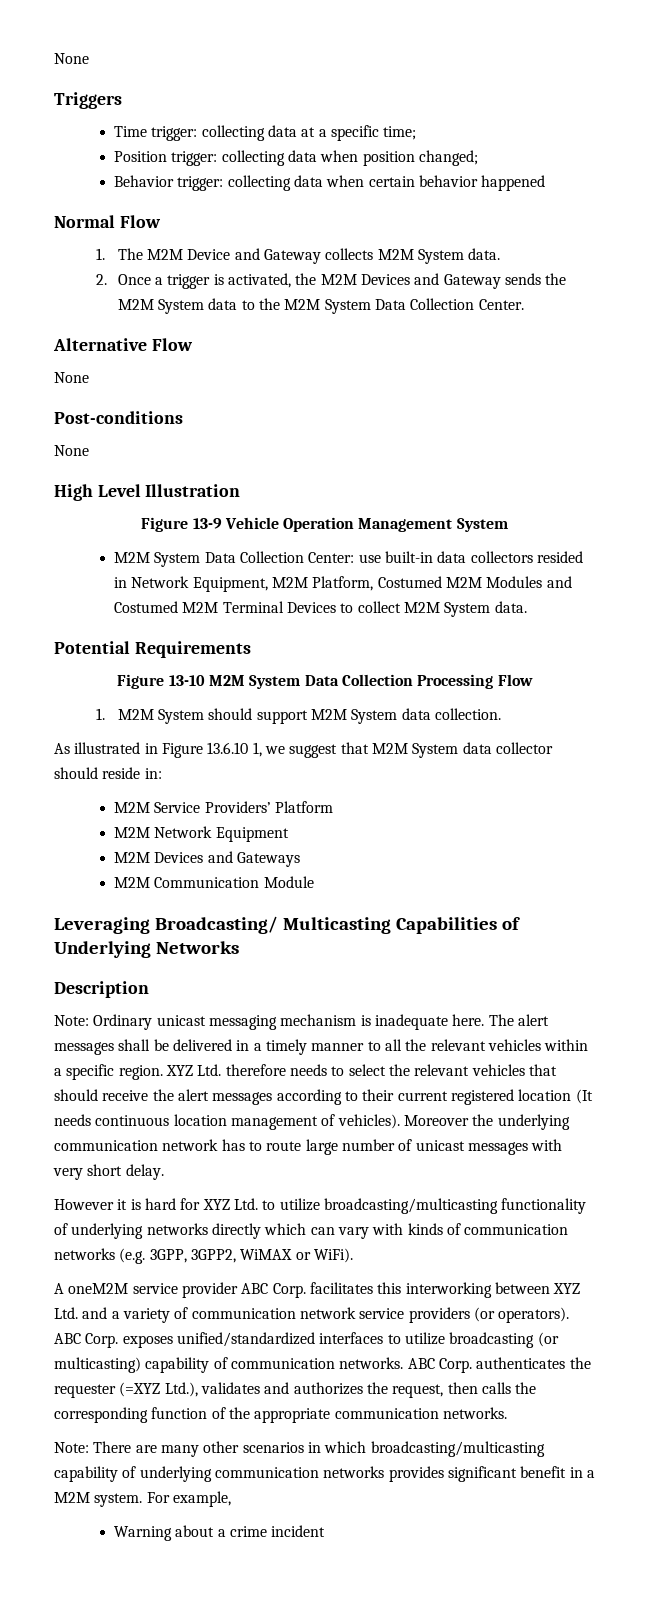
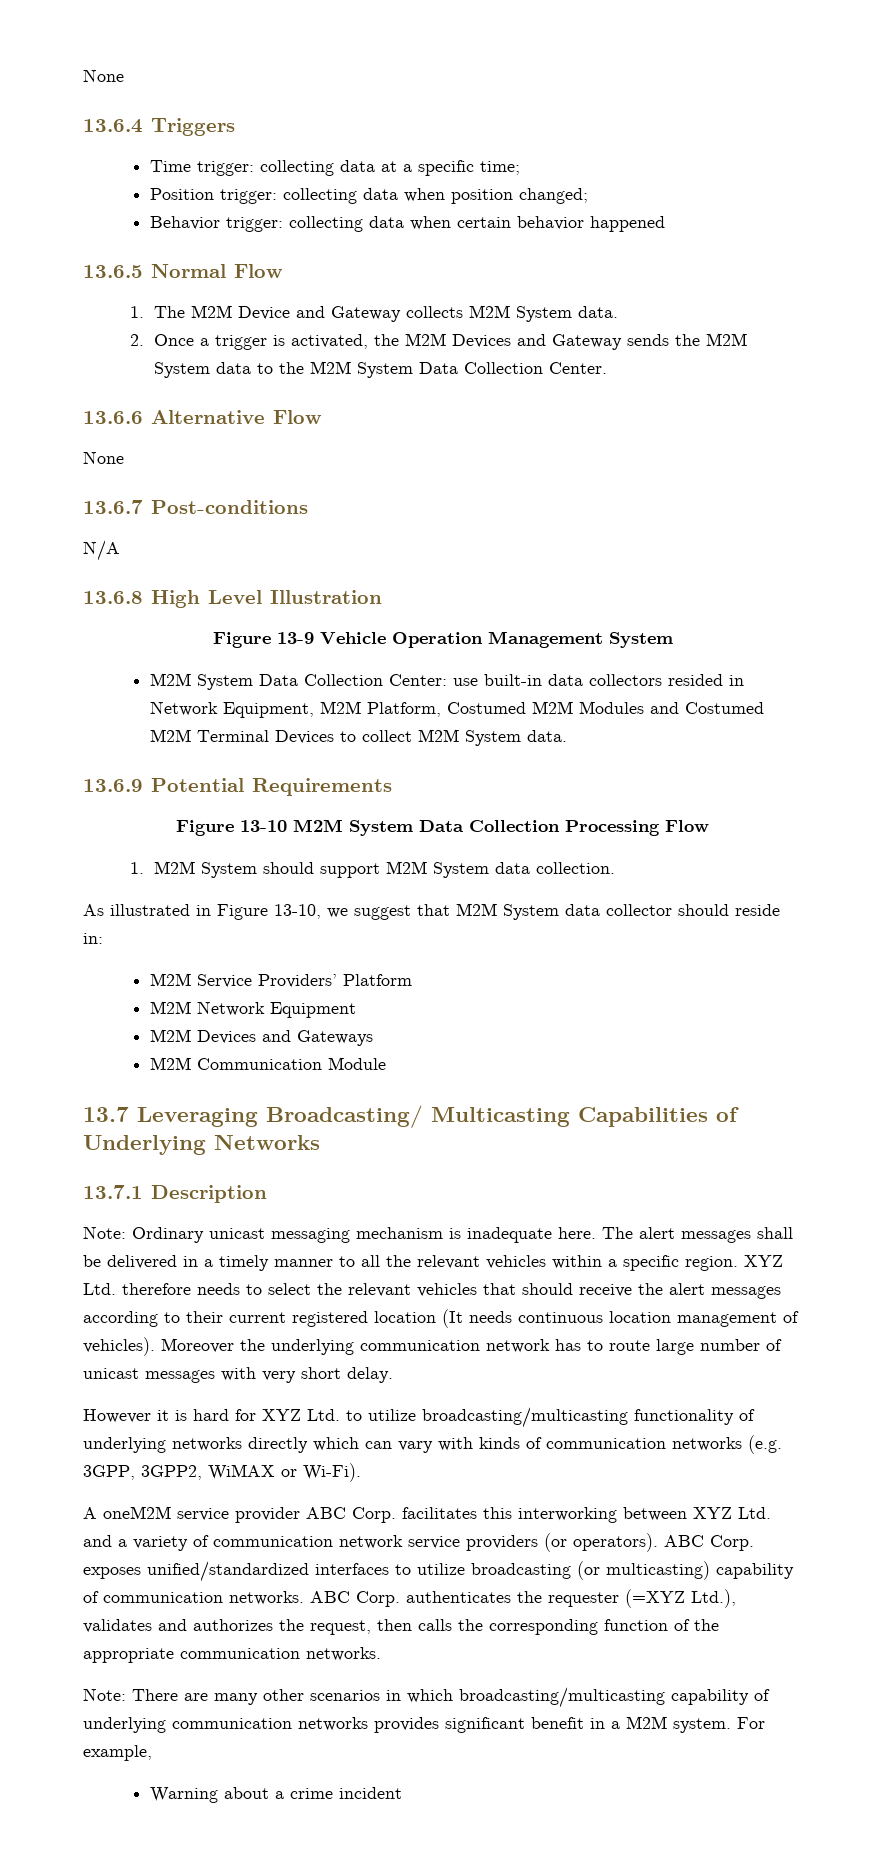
[54,53,89,64] None // -> [83,69,124,82] [83,119,143,133] None // 13.6.4
(546, 183) none -> [83,265,143,278] 13.6.5
(524, 304) none -> [83,411,143,424] 13.6.6
(89, 377) none -> [83,500,143,514] 13.6.7
[54,445,89,456] None // -> [83,540,120,561] [83,591,143,604] N/A // 13.6.8
(527, 607) none -> [83,779,143,792] 13.6.9
[207,742,262,757] 13.6.10 1, -> [274,904,321,919] 13-10,
(314, 882) none -> [83,1107,129,1122] 13.7
(239, 947) none -> [83,1185,143,1199] 13.7.1
[313,1248,353,1263] WiFi). -> [303,1463,361,1482] Wi-Fi).

